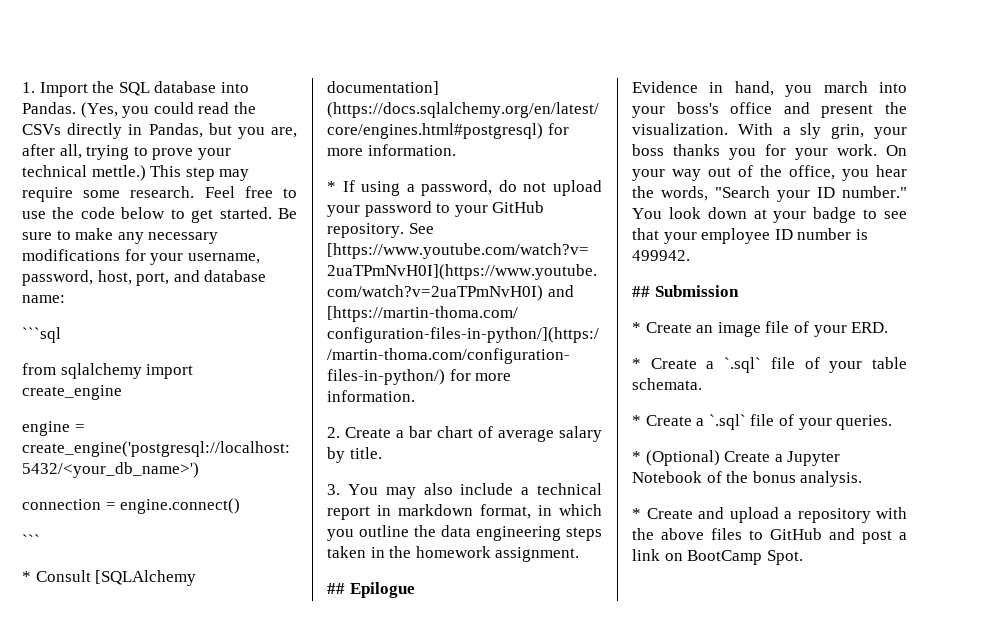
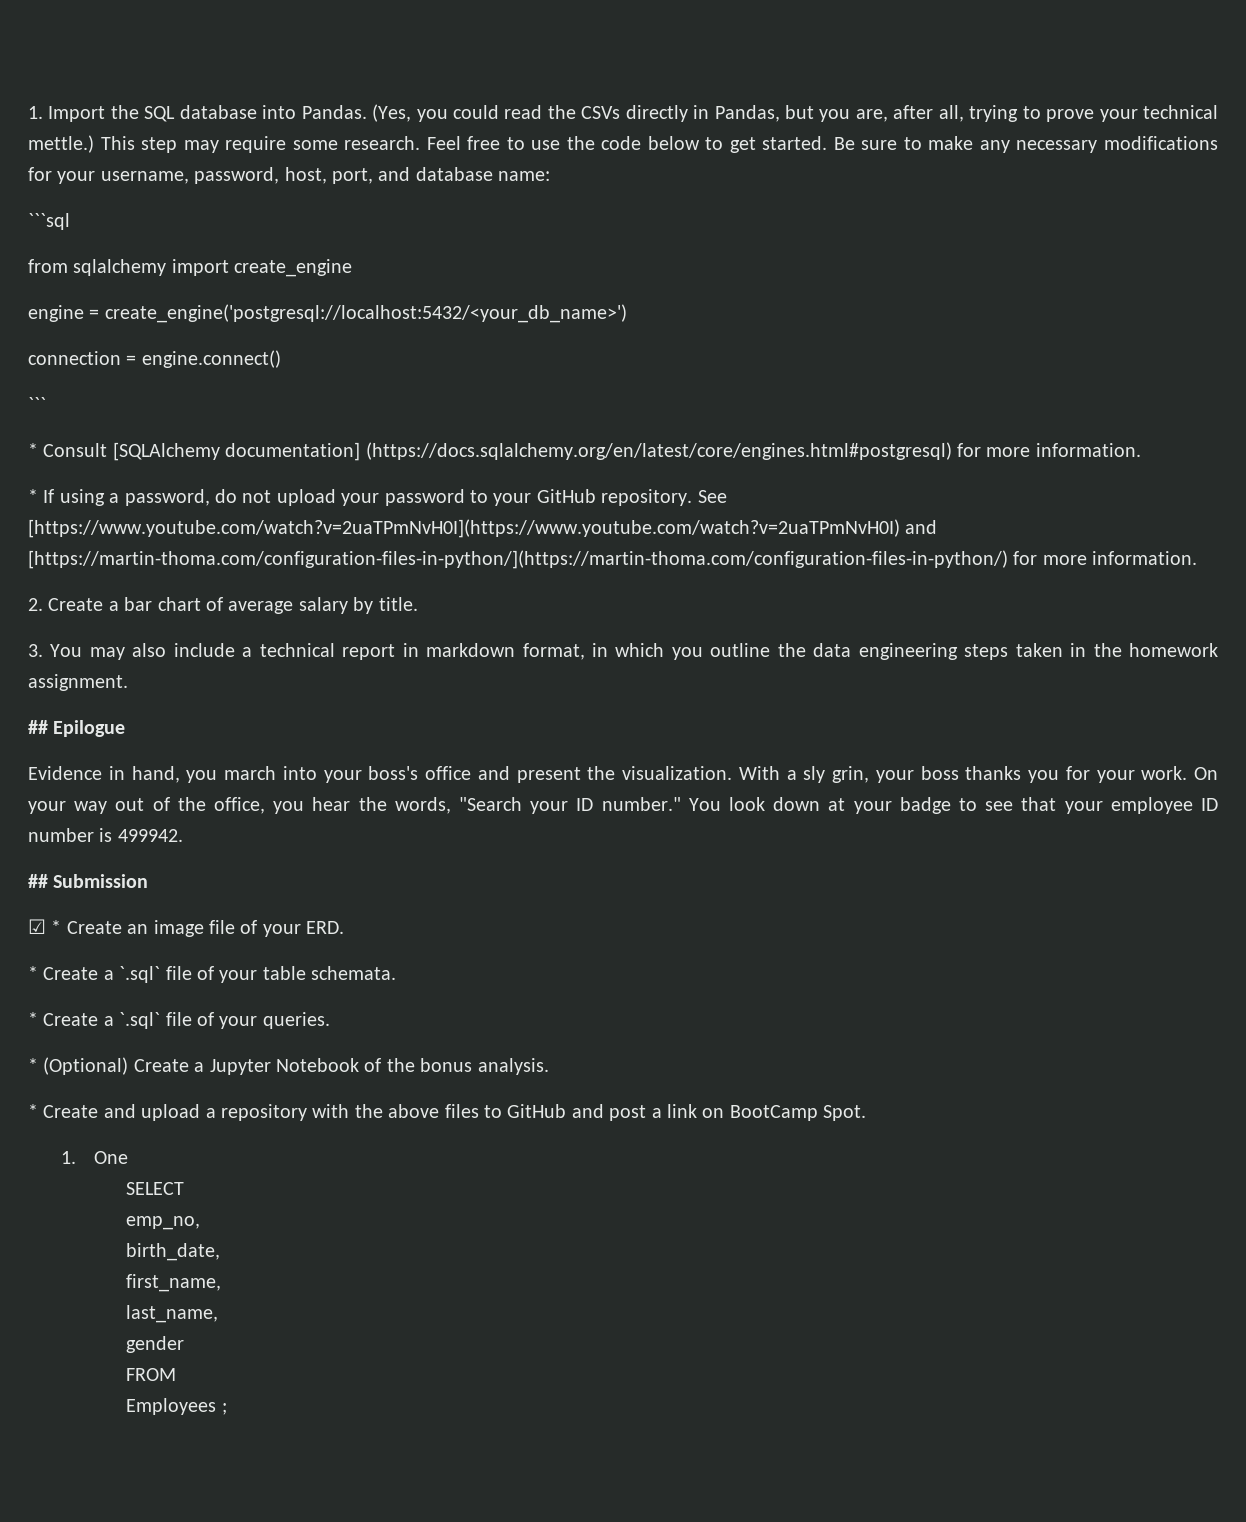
(739, 291) none -> [28,919,46,934] ☑
(803, 557) none -> [60,1151,128,1164] [126,1182,185,1195] [126,1216,201,1230] [126,1243,221,1261] [126,1274,222,1292] [126,1305,219,1323] [126,1336,185,1353] [126,1368,177,1381] [126,1398,227,1415] // 1. One // SELECT // emp_no, // birth_date, // first_name, // last_name, // gender // FROM // Employees ;

